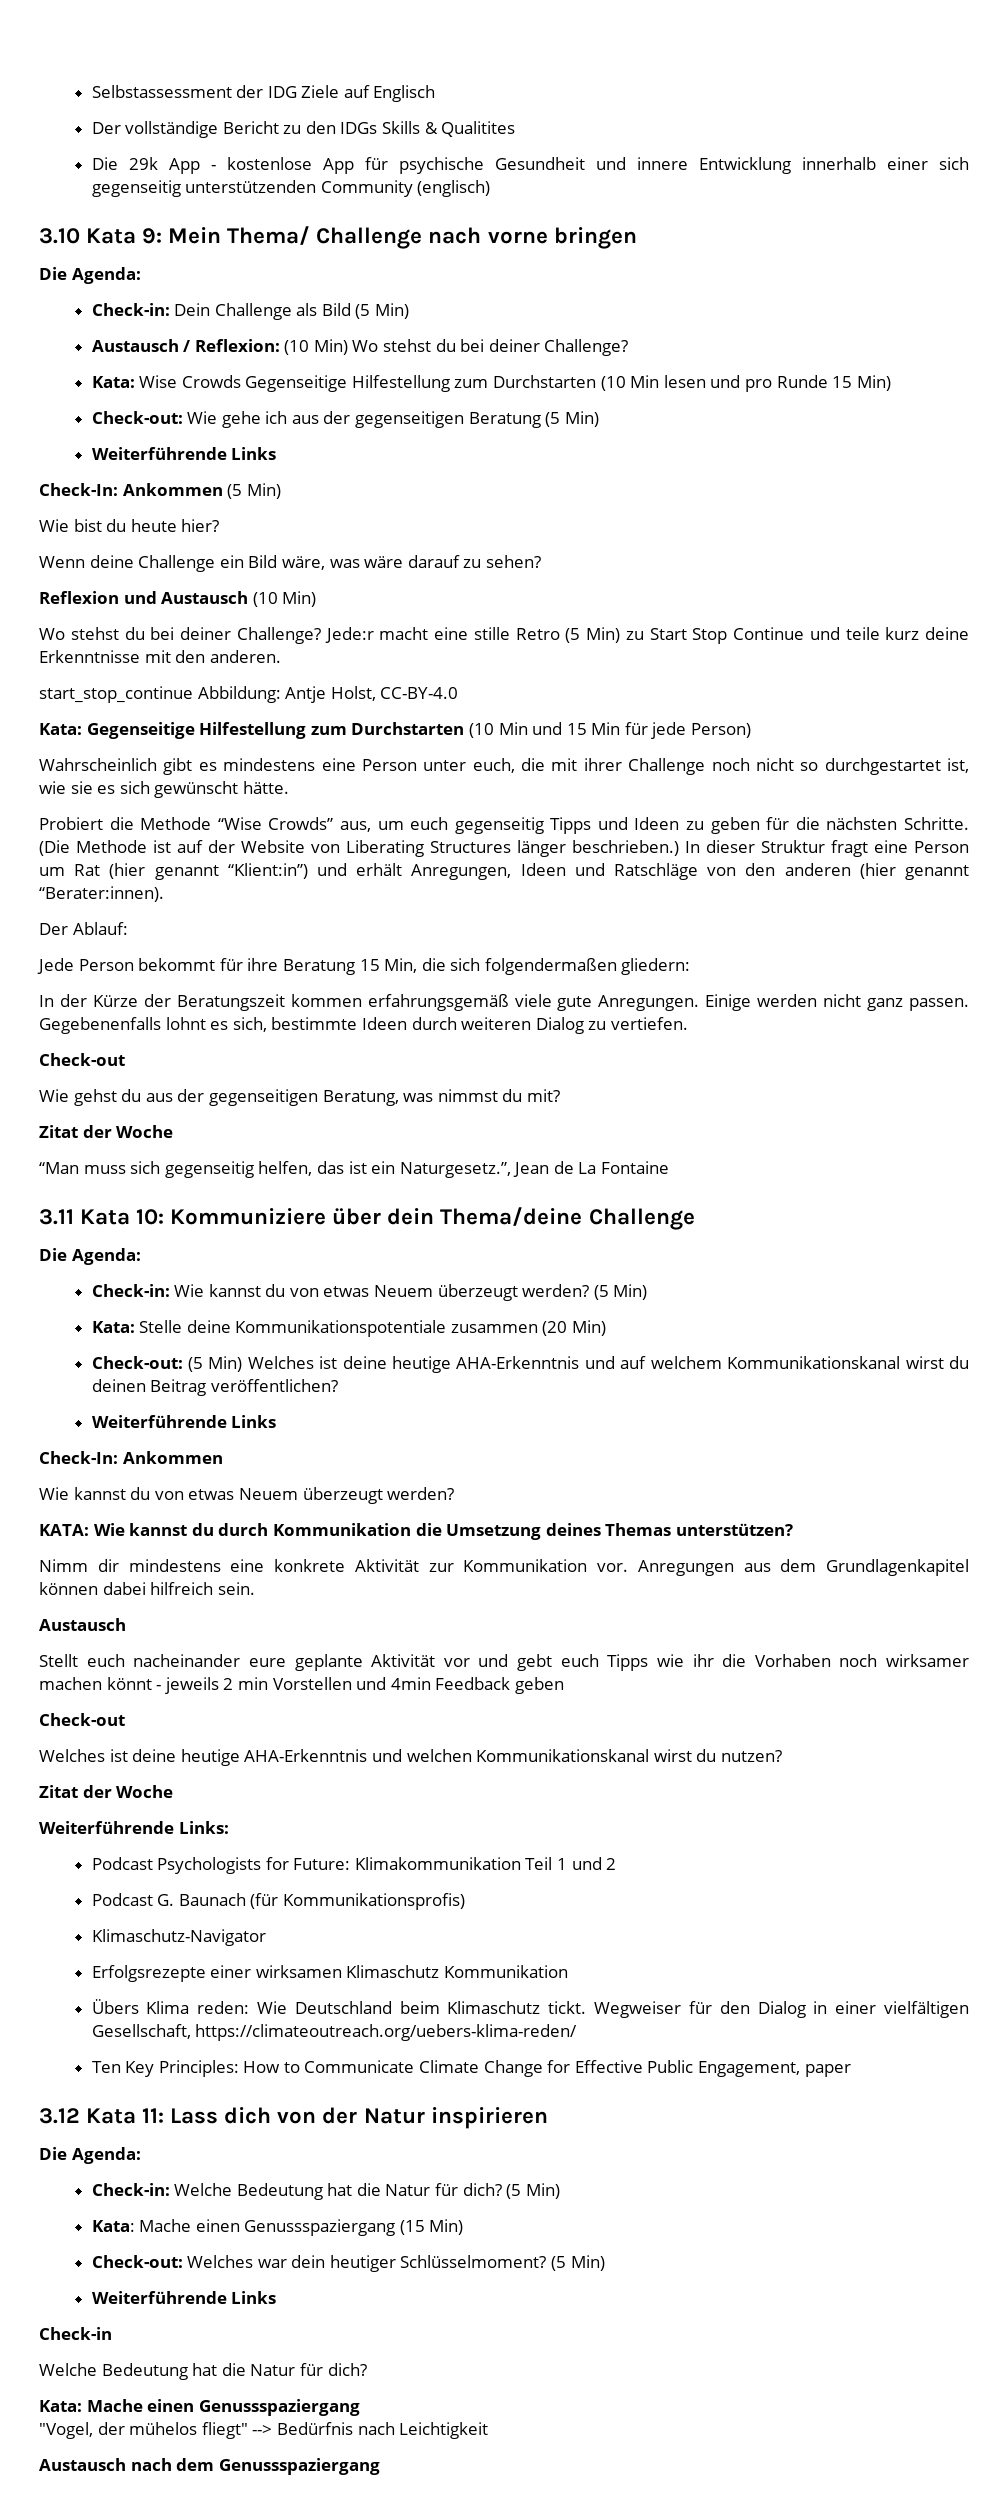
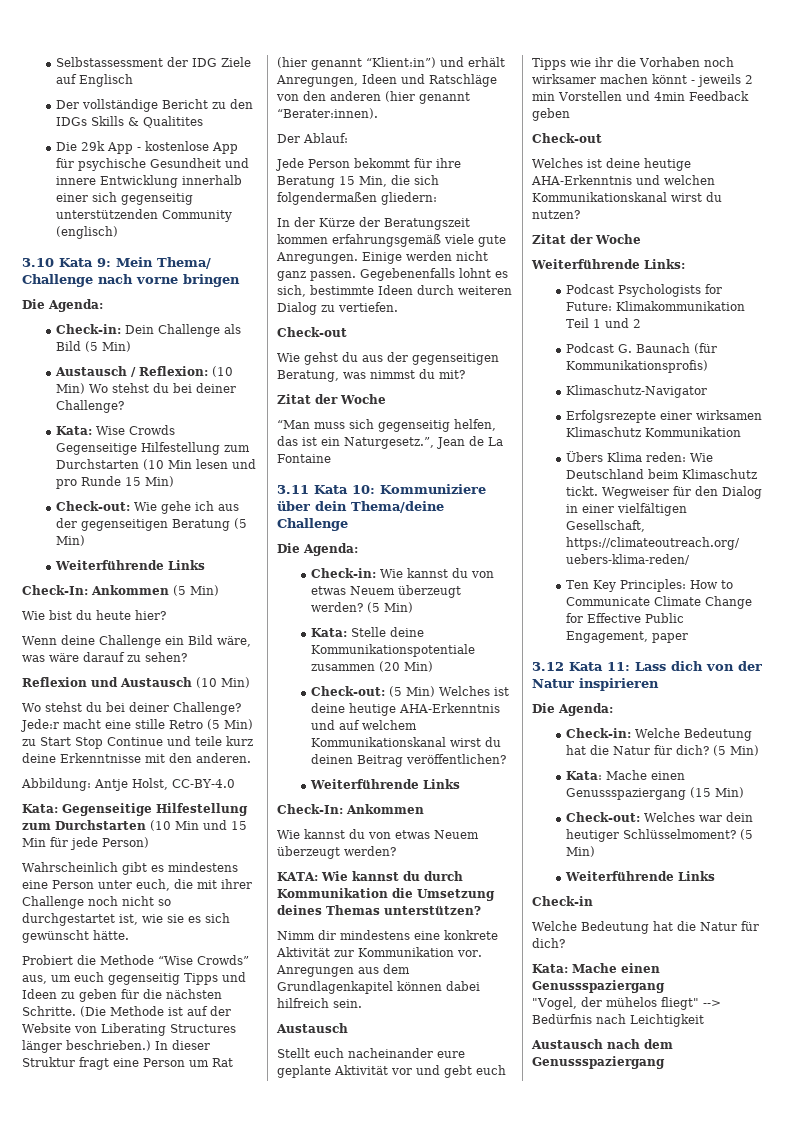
[39,686,193,703] start_stop_continue -> (251, 758) none

